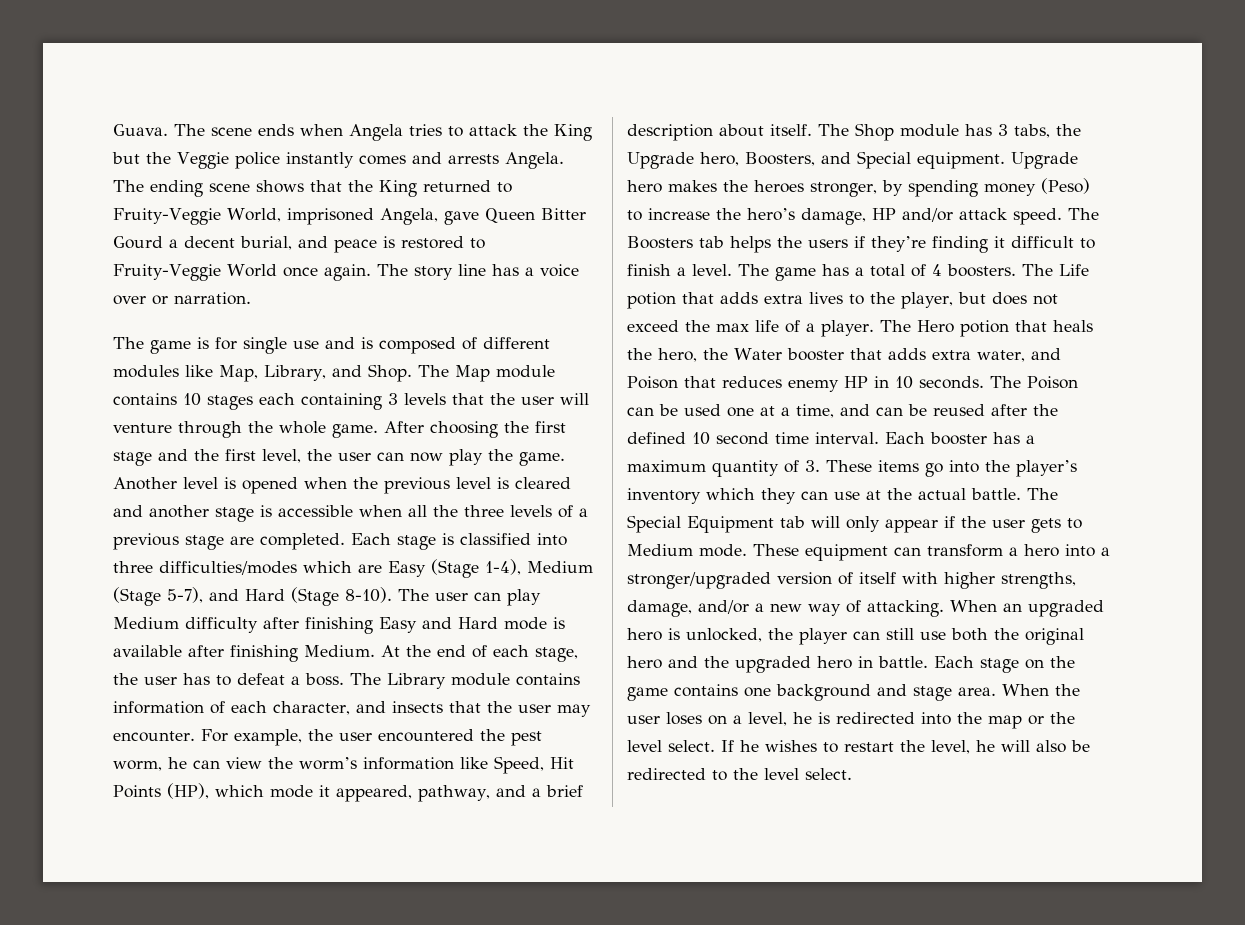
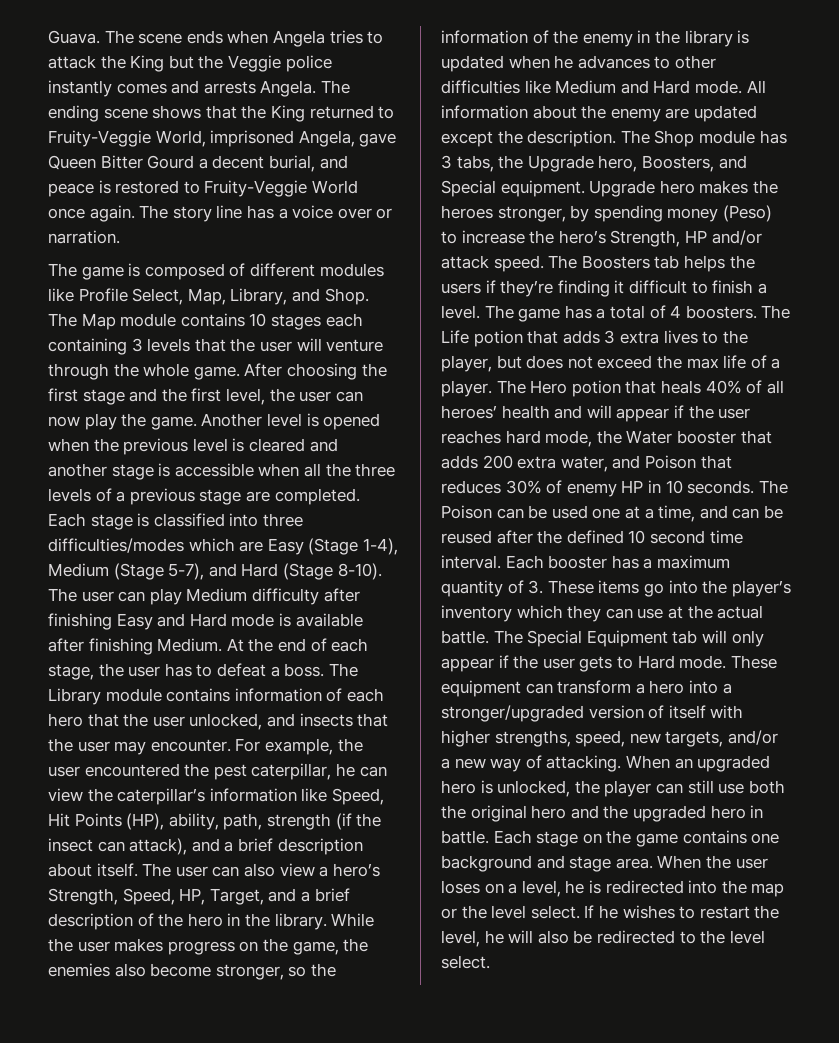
[215,337,373,354] for single use and is -> (141, 270) none
(213, 371) none -> [78,288,184,305] Profile Select,
[273,701,350,715] character, -> [48,713,263,730] hero that the user unlocked,
[113,760,162,771] worm, -> [251,763,332,780] caterpillar,
[299,757,357,770] worm’s -> [117,788,206,805] caterpillar’s
[215,785,490,802] which mode it appeared, pathway, -> [168,813,382,830] [48,838,188,855] ability, path, strength (if the insect can attack),
(849, 130) none -> [175,863,380,877] [48,888,350,905] [48,913,375,930] [48,938,369,955] [48,963,336,980] [441,30,750,47] [441,55,716,72] [441,80,766,94] [441,105,757,122] [441,130,650,147] user can also view a hero’s Strength, Speed, HP, Target, and a brief description of the hero in the library. While the user makes progress on the game, the enemies also become stronger, so the information of the enemy in the library is updated when he advances to other difficulties like Medium and Hard mode. All information about the enemy are updated except the description. The
[801,208,866,225] damage, -> [610,230,681,247] Strength,
(758, 298) none -> [604,330,616,344] 3
[627,348,697,362] the hero, -> [705,380,784,394] [441,405,751,422] [441,430,593,447] 40% of all heroes’ health and will appear if the user reaches hard mode,
(926, 354) none -> [482,455,513,469] 200
(782, 382) none -> [505,480,563,494] 30% of
[627,544,693,556] Medium -> [637,655,675,669] Hard
[627,600,692,617] damage, -> [575,730,724,747] speed, new targets,

